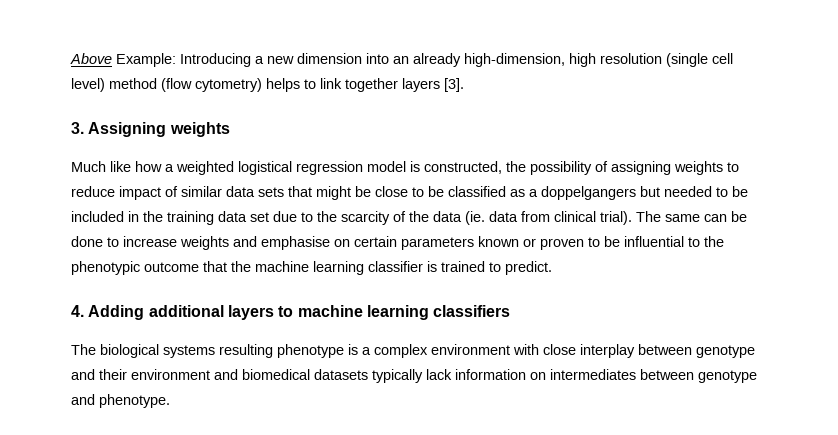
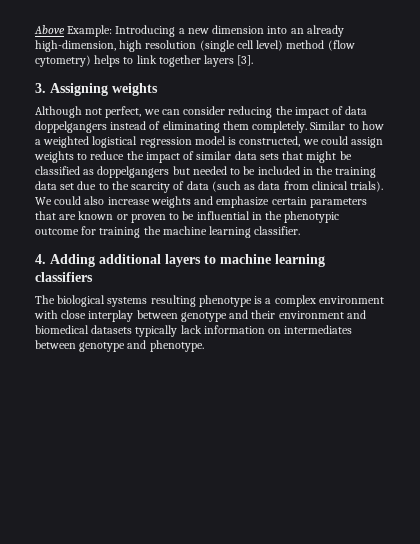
[71,161,131,172] Much like -> [35,106,368,118] [35,121,359,133] Although not perfect, we can consider reducing the impact of data doppelgangers instead of eliminating them completely. Similar to
[506,161,671,175] the possibility of assigning -> [302,136,384,148] we could assign
(115, 191) none -> [126,151,144,160] the
[375,186,444,197] close to be -> (352, 155) none
[529,189,538,197] a -> (95, 172) none
[409,211,747,225] [71,236,474,250] the data (ie. data from clinical trial). The same can be done to increase weights and emphasise on certain parameters -> [186,181,384,192] [35,196,367,208] [35,211,77,220] data (such as data from clinical trials). We could also increase weights and emphasize certain parameters that are
[688,237,700,247] to -> [251,212,262,220] in
[203,261,227,272] that -> [81,226,141,238] for training
[368,261,552,275] classifier is trained to predict. -> [254,226,301,235] classifier.

